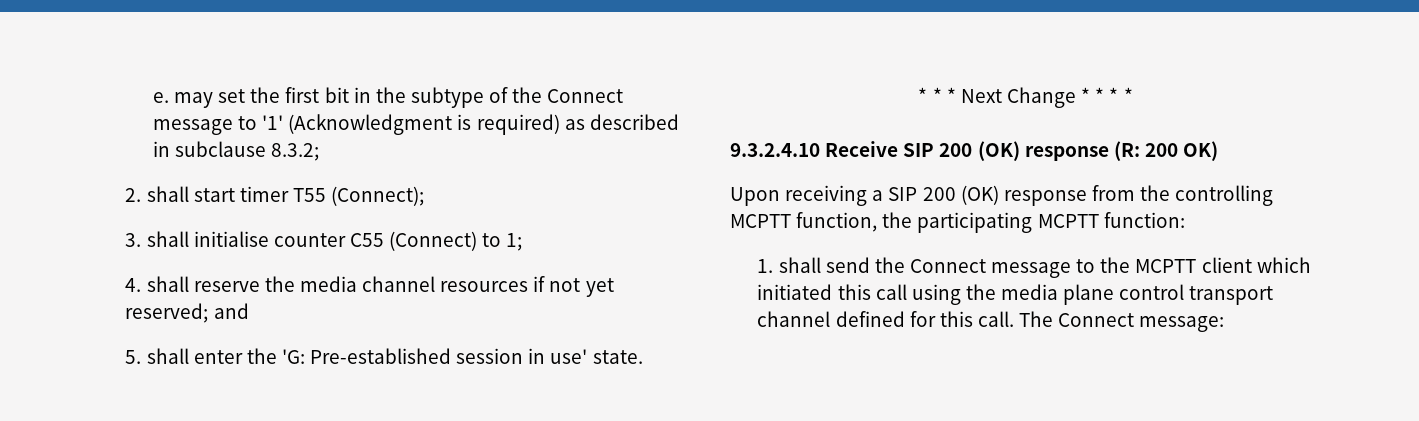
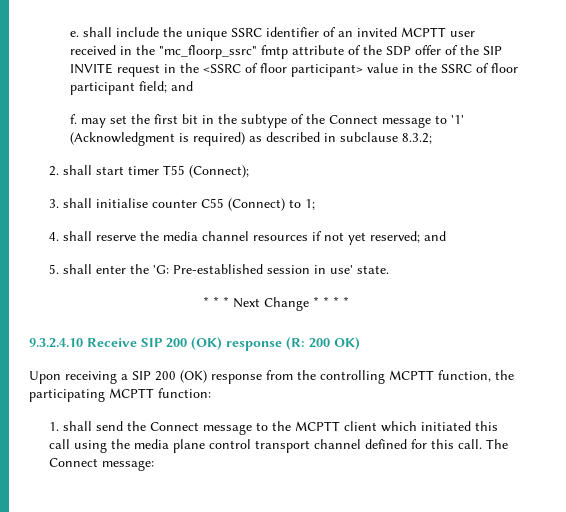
(169, 97) none -> [82,27,475,41] [69,45,502,59] [69,63,518,77] [69,81,193,95] [69,114,77,124] shall include the unique SSRC identifier of an invited MCPTT user received in the "mc_floorp_ssrc" fmtp attribute of the SDP offer of the SIP INVITE request in the <SSRC of floor participant> value in the SSRC of floor participant field; and // f.

